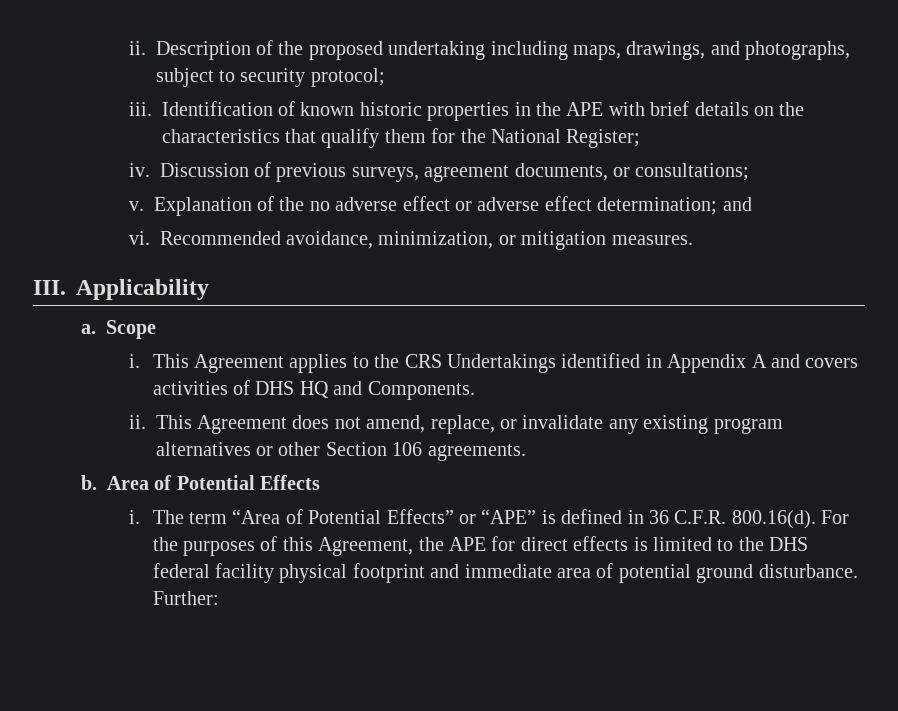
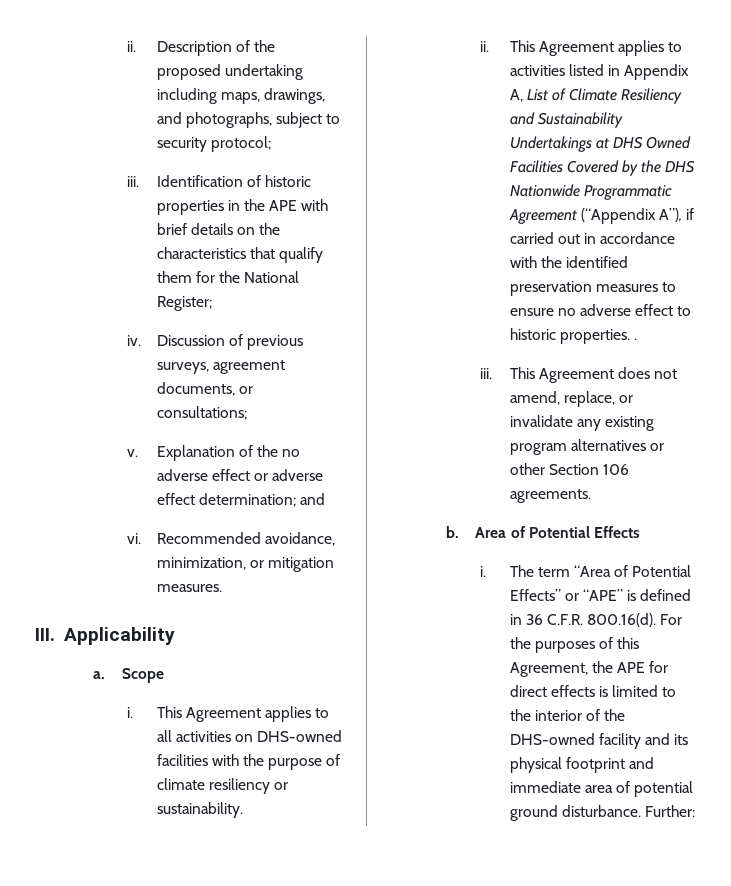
[300,102,355,116] known -> (261, 181) none
[374,353,859,373] [152,380,475,400] [128,415,146,429] the CRS Undertakings identified in Appendix A and covers activities of DHS HQ and Components. // ii. -> [156,730,343,742] [156,754,341,770] [156,778,288,794] [156,802,243,818] [480,40,683,56] [509,64,690,80] [509,88,683,104] [509,112,623,128] [509,136,692,152] [509,160,696,176] [509,184,672,200] [508,208,695,224] [509,232,676,244] [509,256,628,268] [509,281,676,296] [509,304,692,316] [509,328,637,344] [480,368,493,379] all activities on DHS-owned facilities with the purpose of climate resiliency or sustainability. // ii. This Agreement applies to activities listed in Appendix A, List of Climate Resiliency and Sustainability Undertakings at DHS Owned Facilities Covered by the DHS Nationwide Programmatic Agreement (“Appendix A”), if carried out in accordance with the identified preservation measures to ensure no adverse effect to historic properties. . // iii.
[769,537,809,551] [152,563,274,583] DHS federal facility -> [534,709,626,721] [509,733,689,749] interior of the DHS-owned facility and its

